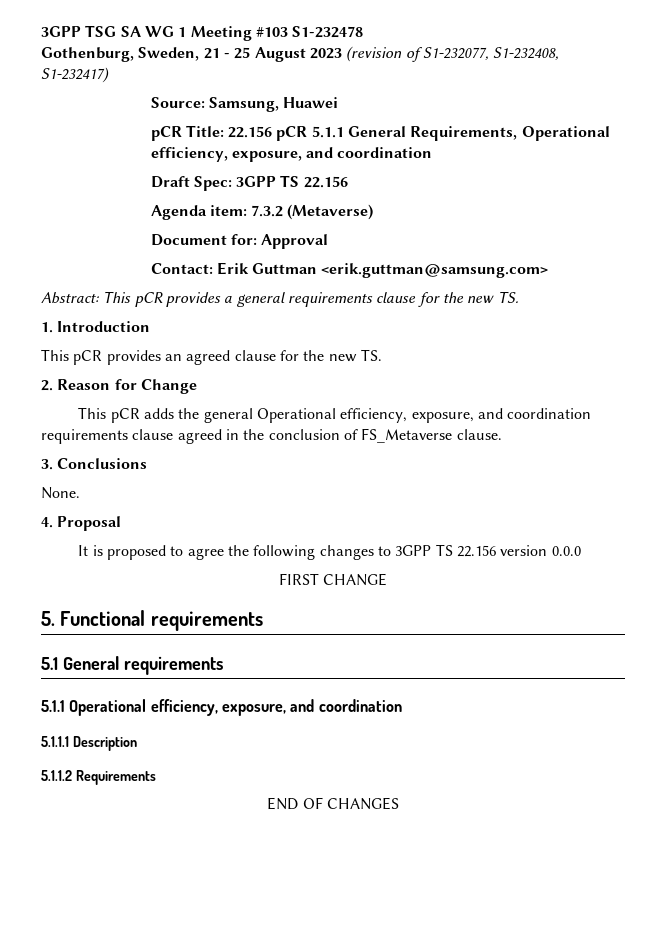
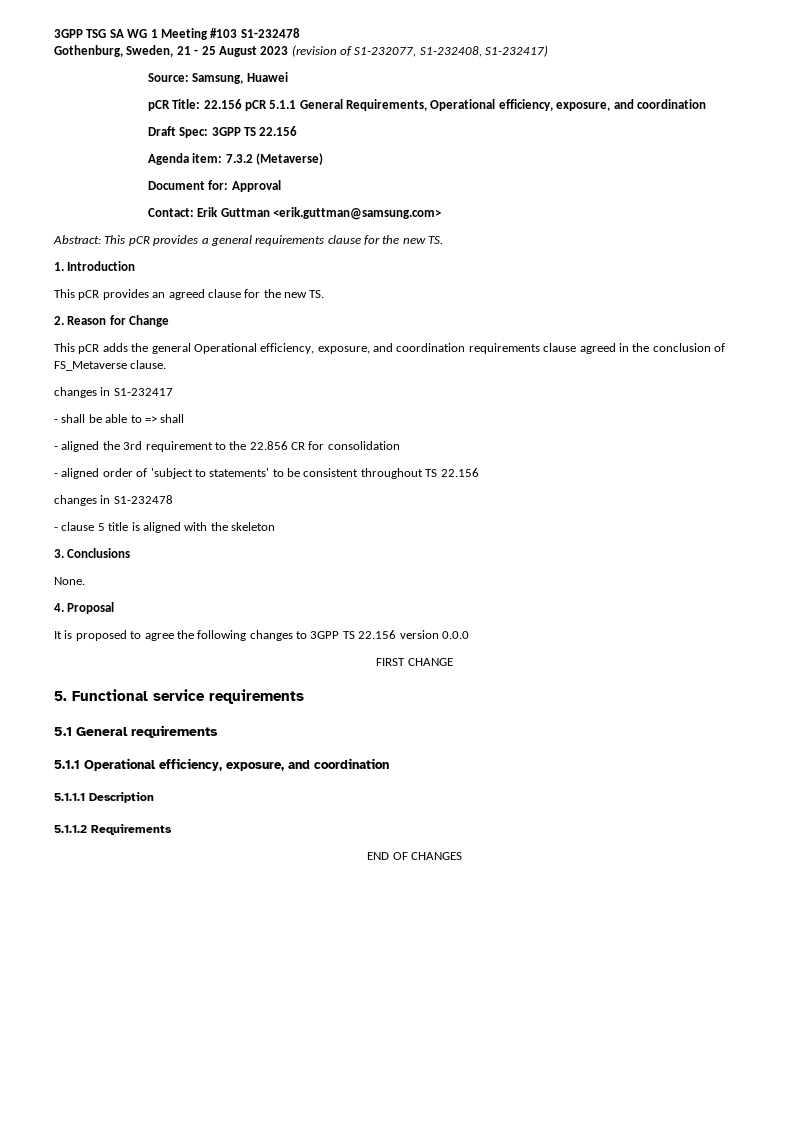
(502, 434) none -> [54,387,173,398] [54,414,185,423] [54,441,400,452] [54,468,479,479] [54,495,173,506] [54,522,275,533] // changes in S1-232417 // - shall be able to => shall // - aligned the 3rd requirement to the 22.856 CR for consolidation // - aligned order of 'subject to statements' to be consistent throughout TS 22.156 // changes in S1-232478 // - clause 5 title is aligned with the skeleton
(146, 618) none -> [153,689,205,701] service

